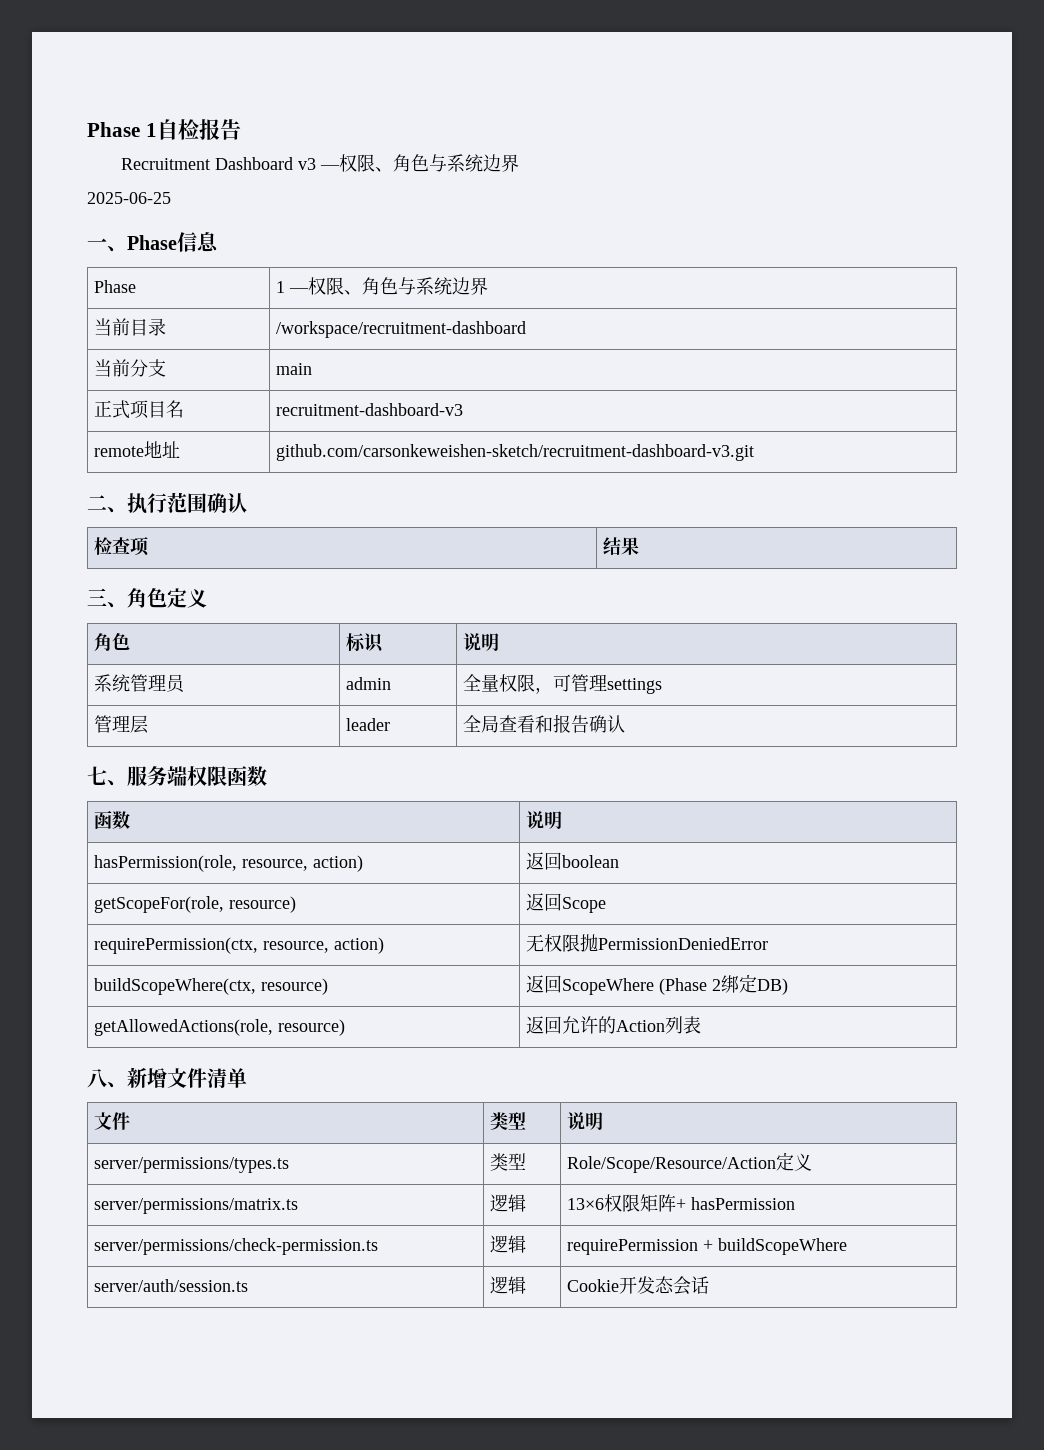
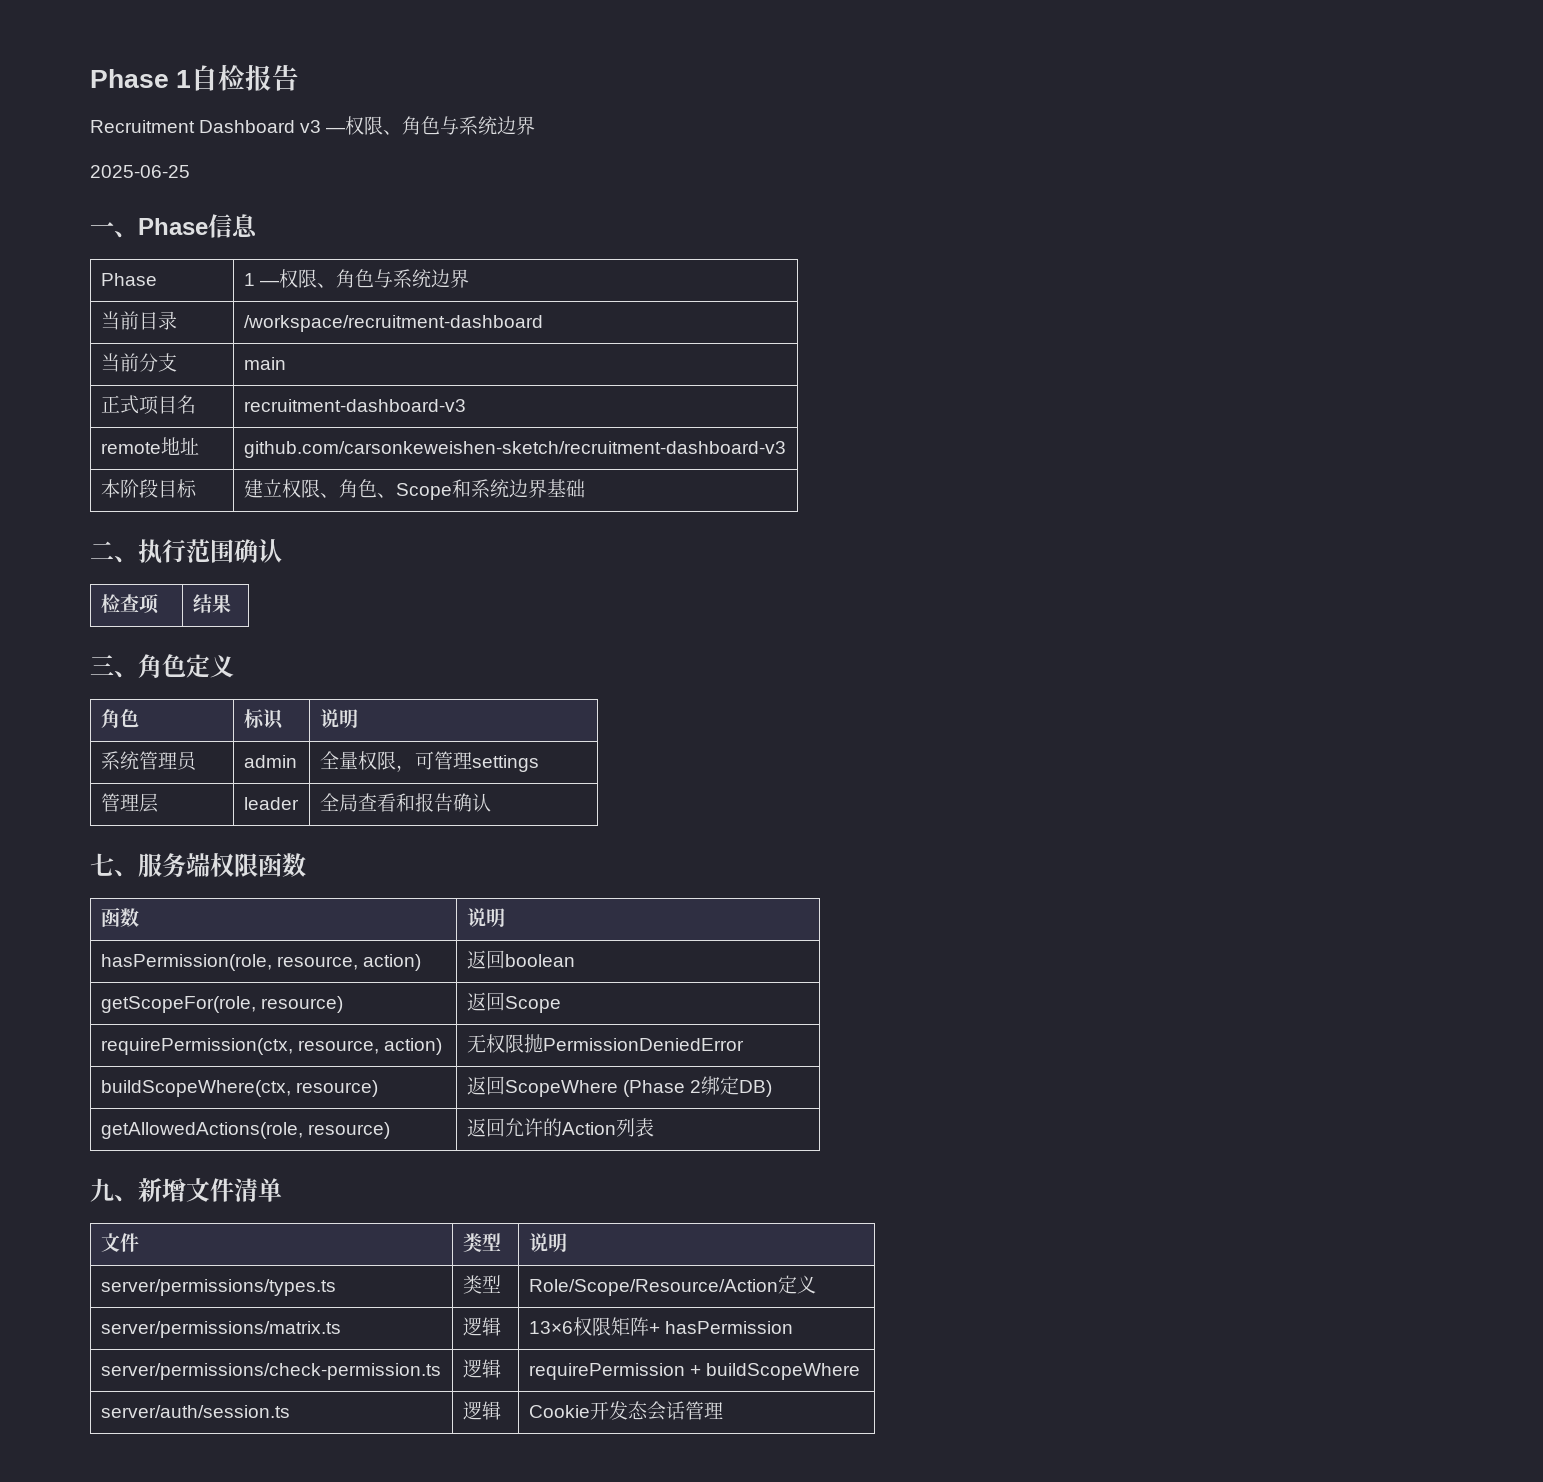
[276,444,755,461] github.com/carsonkeweishen-sketch/recruitment-dashboard-v3.git -> [243,441,786,458] [100,479,197,498] [243,479,585,500] github.com/carsonkeweishen-sketch/recruitment-dashboard-v3 // 本阶段目标 | 建立权限、角色、Scope和系统边界基础
[87,1068,107,1088] 八 -> [90,1178,114,1202] 九
(710, 1285) none -> [684,1401,723,1420] 管理

